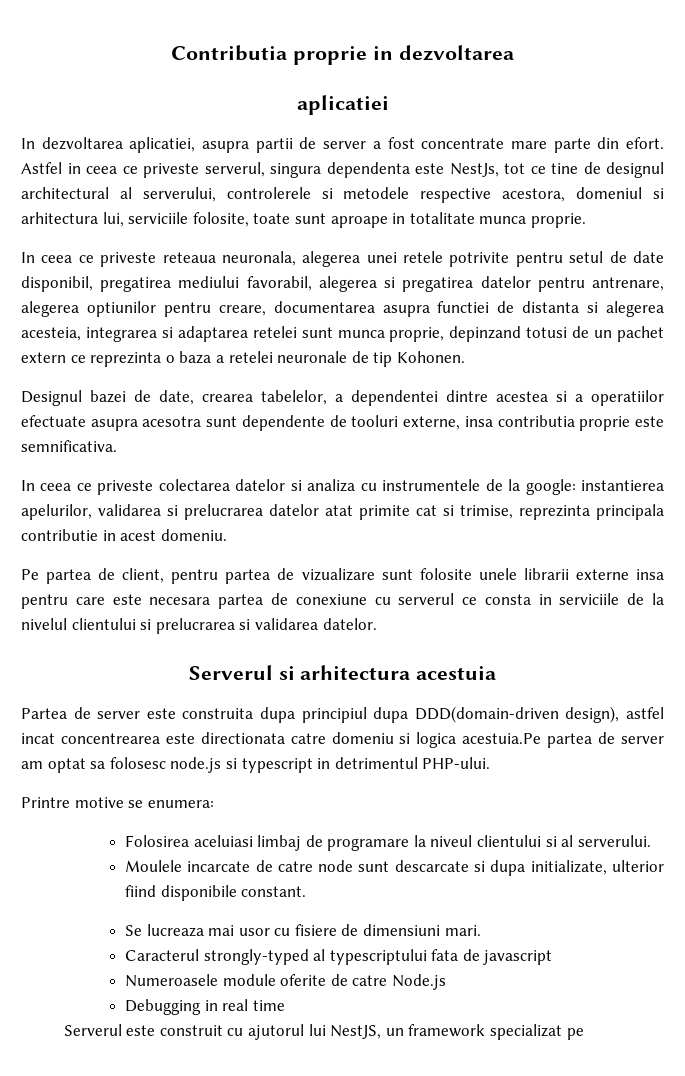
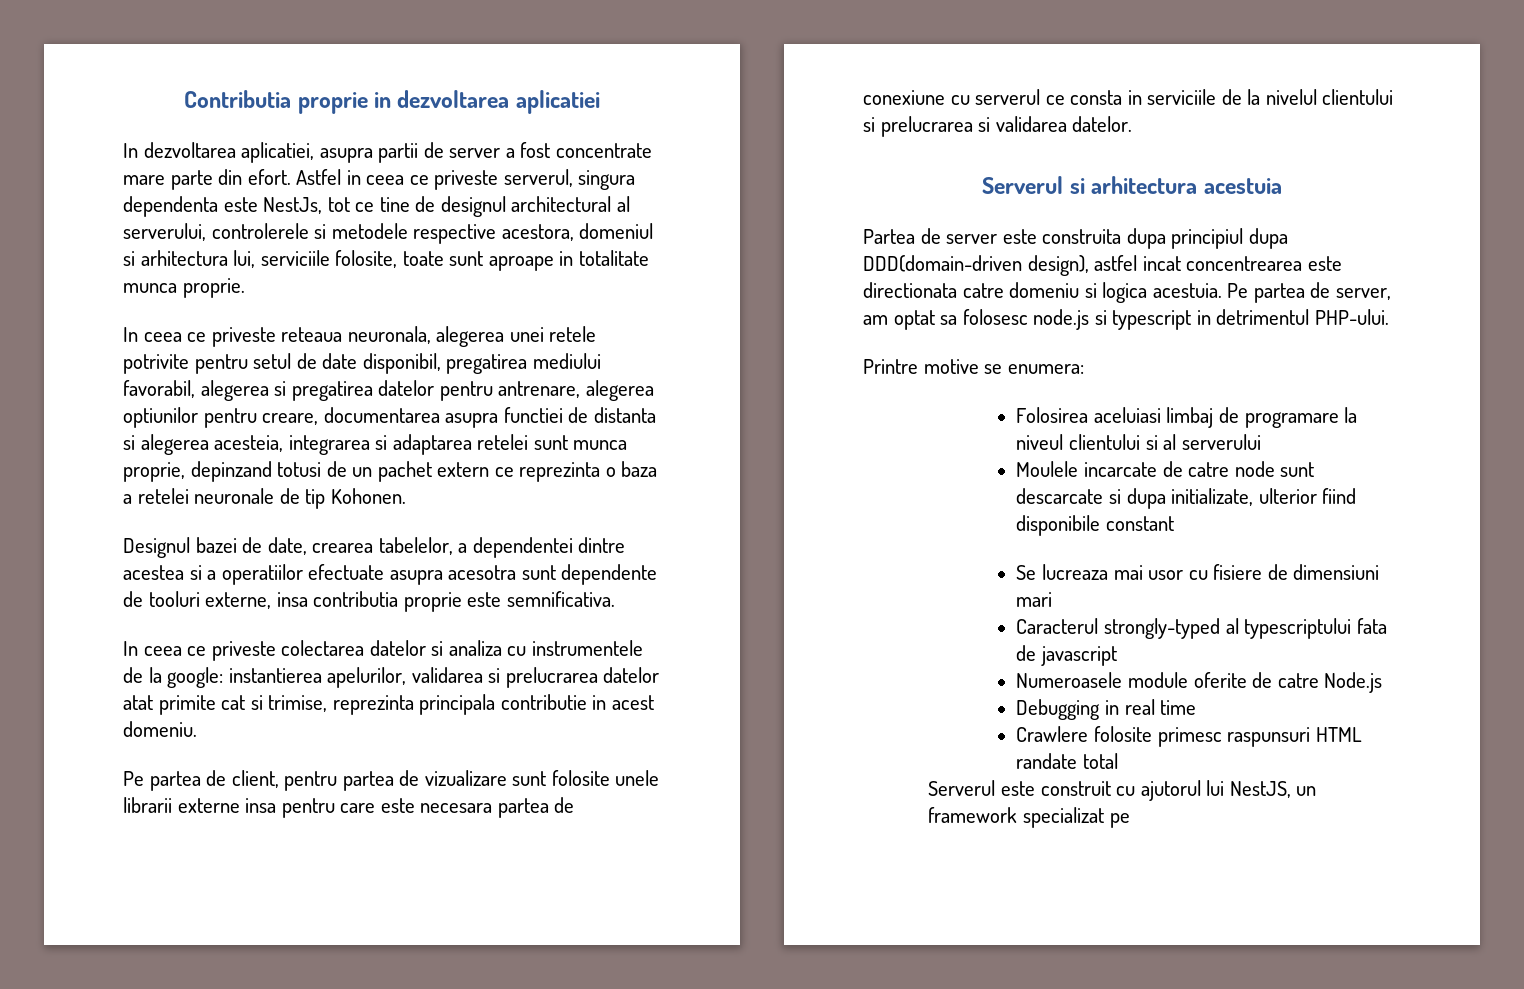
(514, 53) // -> (510, 99) none
[462,732,665,748] acestuia.Pe partea de server -> [1152,282,1391,303] acestuia. Pe partea de server,
[577,835,651,847] serverului. -> [1181,434,1261,450] serverului
[241,886,307,897] constant. -> [1105,516,1174,531] constant
[444,925,481,936] mari. -> [1016,592,1053,607] mari
(285, 1005) none -> [1016,726,1362,747] [1016,753,1118,769] // Crawlere folosite primesc raspunsuri HTML randate total

